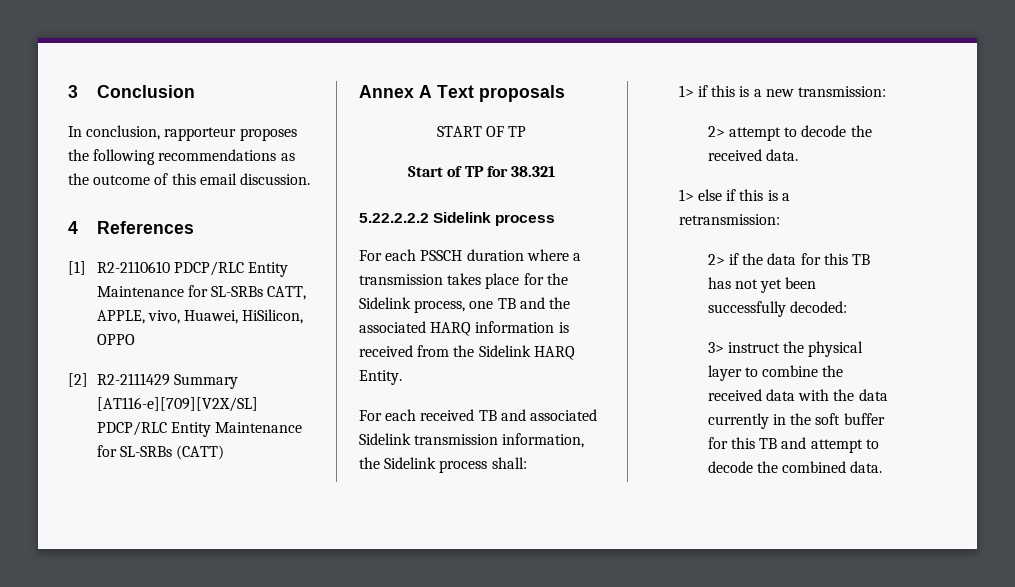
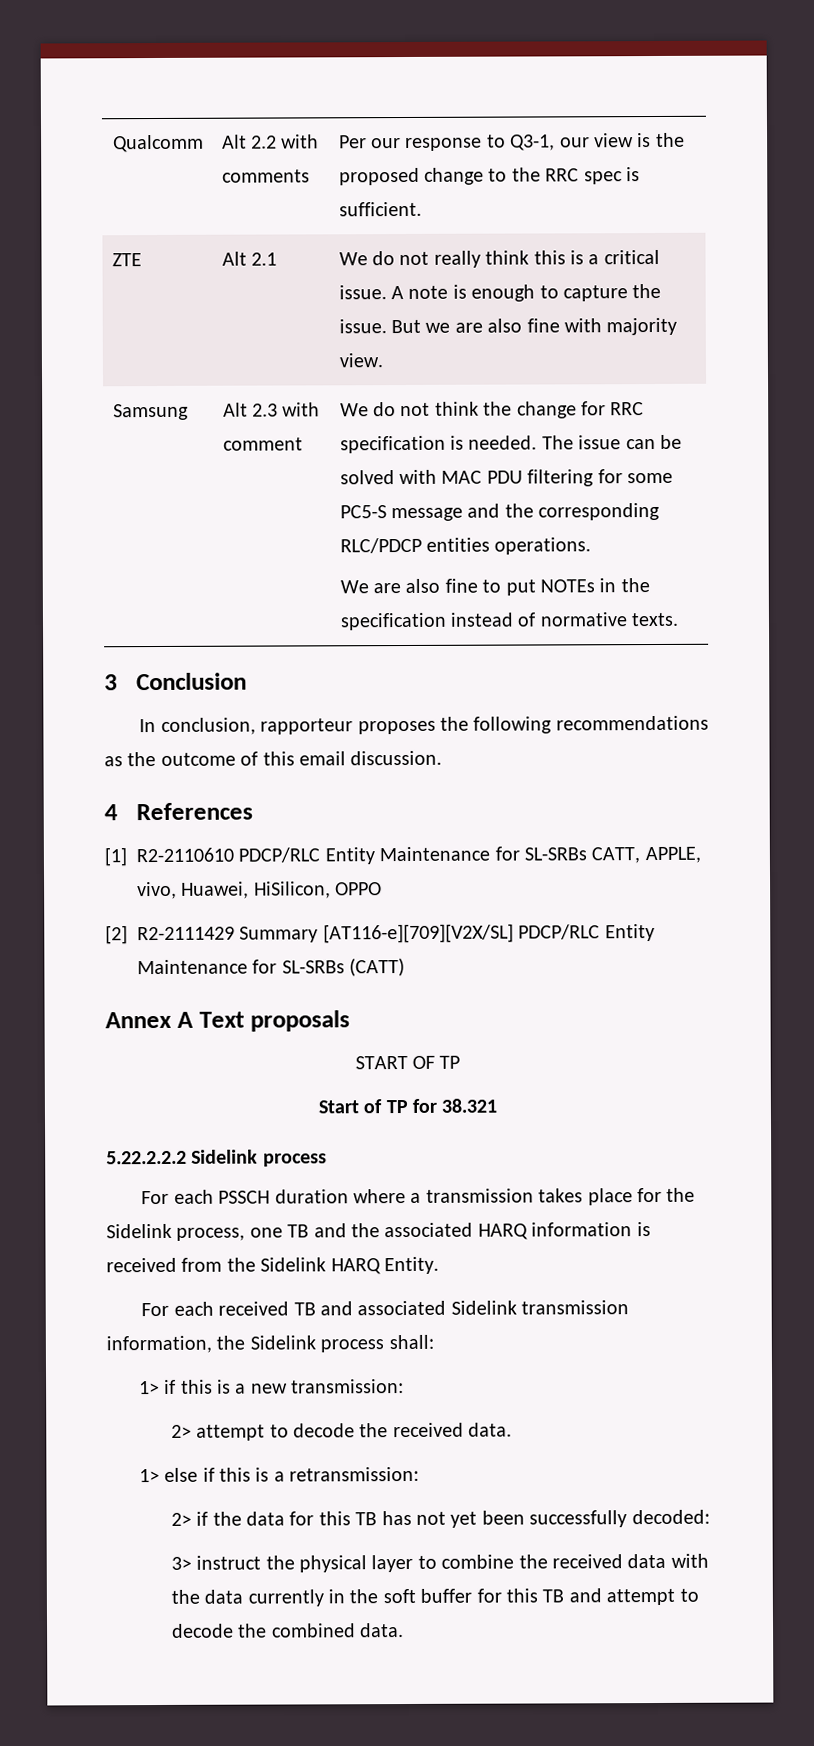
(68, 91) none -> [112,134,204,153] [221,134,320,149] [221,169,310,183] [338,132,685,152] [338,167,640,186] [338,201,422,217] [111,253,142,267] [221,251,277,266] [338,249,660,268] [338,283,662,302] [338,317,678,336] [338,353,383,368] [112,403,189,421] [222,402,321,417] [222,437,303,451] [339,401,645,419] [339,434,682,454] [339,469,673,487] [339,502,661,522] [339,537,592,555] [339,578,650,596] [339,612,680,631] Qualcomm | Alt 2.2 with comments | Per our response to Q3-1, our view is the proposed change to the RRC spec is sufficient. // ZTE | Alt 2.1 | We do not really think this is a critical issue. A note is enough to capture the issue. But we are also fine with majority view. // Samsung | Alt 2.3 with comment | We do not think the change for RRC specification is needed. The issue can be solved with MAC PDU filtering for some PC5-S message and the corresponding RLC/PDCP entities operations. // We are also fine to put NOTEs in the specification instead of normative texts. //

